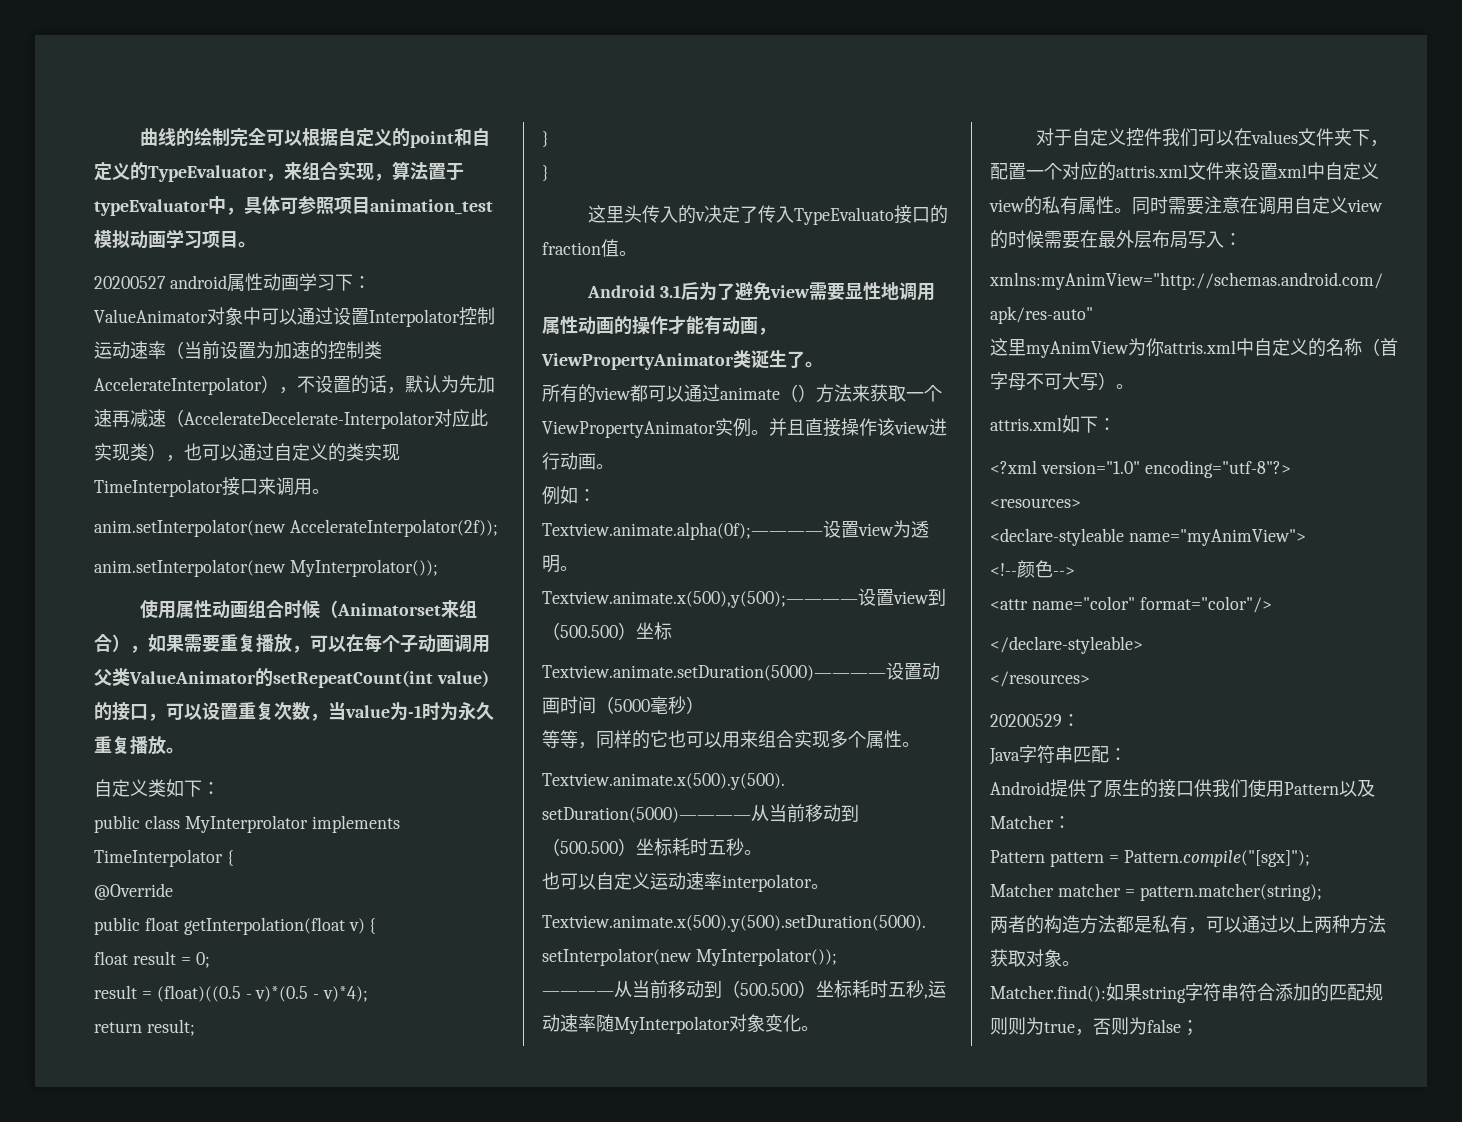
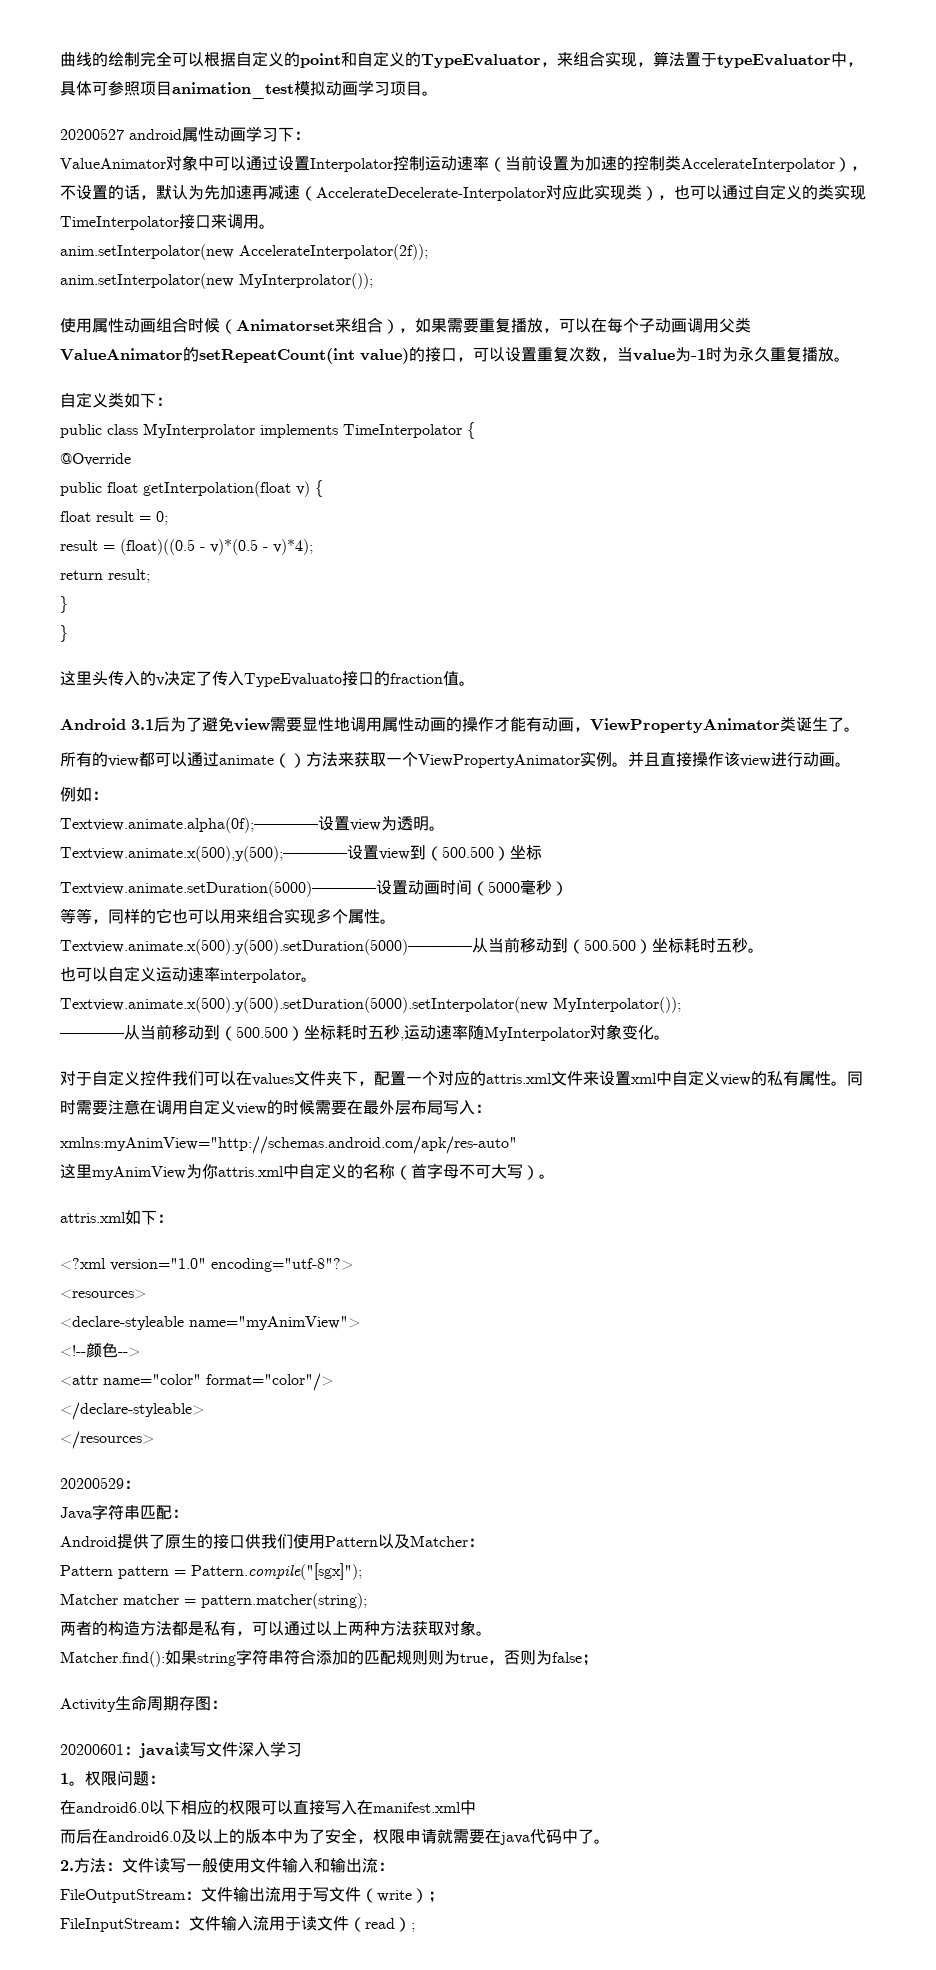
(1199, 1028) none -> [60,1695,227,1712] [60,1741,302,1758] [60,1770,165,1786] [60,1800,476,1815] [60,1828,610,1845] [60,1857,394,1873] [60,1887,444,1903] [60,1916,415,1932] // Activity生命周期存图： // 20200601：java读写文件深入学习 // 1。权限问题： // 在android6.0以下相应的权限可以直接写入在manifest.xml中 // 而后在android6.0及以上的版本中为了安全，权限申请就需要在java代码中了。 // 2.方法：文件读写一般使用文件输入和输出流： // FileOutputStream：文件输出流用于写文件（write）； // FileInputStream：文件输入流用于读文件（read）;

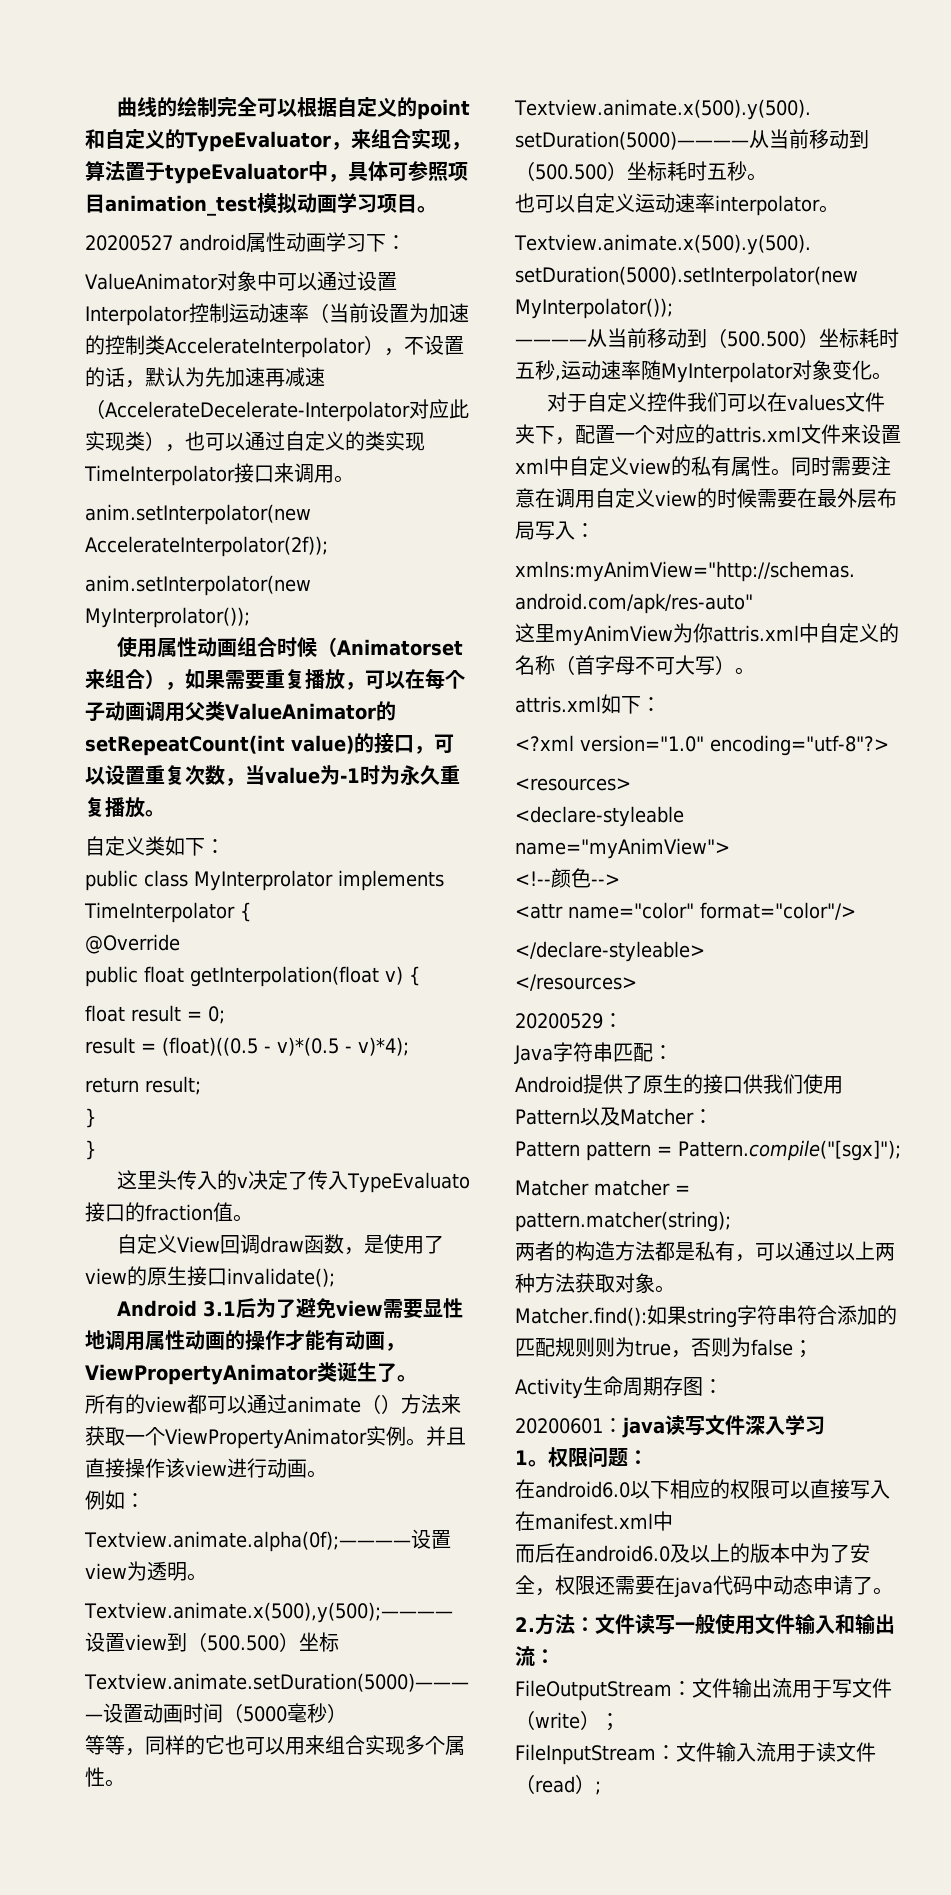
(475, 683) none -> [116,1234,444,1255] [85,1266,335,1287] // 自定义View回调draw函数，是使用了view的原生接口invalidate();
[405,1829,453,1844] 申请就 -> [595,1575,615,1595] 还
(578, 1836) none -> [773,1575,853,1595] 动态申请

